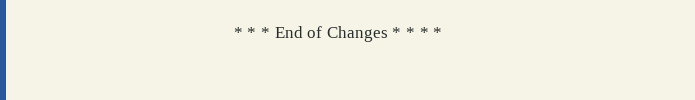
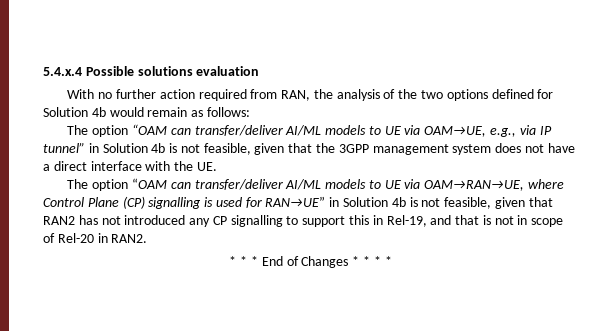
(233, 32) none -> [43,66,260,76] [67,89,554,101] [43,107,250,117] [67,124,552,137] [43,142,575,155] [43,161,217,171] [67,178,565,191] [43,196,553,209] [43,215,564,227] [43,233,148,243] 5.4.x.4 Possible solutions evaluation // With no further action required from RAN, the analysis of the two options defined for Solution 4b would remain as follows: // The option “OAM can transfer/deliver AI/ML models to UE via OAM→UE, e.g., via IP tunnel” in Solution 4b is not feasible, given that the 3GPP management system does not have a direct interface with the UE. // The option “OAM can transfer/deliver AI/ML models to UE via OAM→RAN→UE, where Control Plane (CP) signalling is used for RAN→UE” in Solution 4b is not feasible, given that RAN2 has not introduced any CP signalling to support this in Rel-19, and that is not in scope of Rel-20 in RAN2. //

